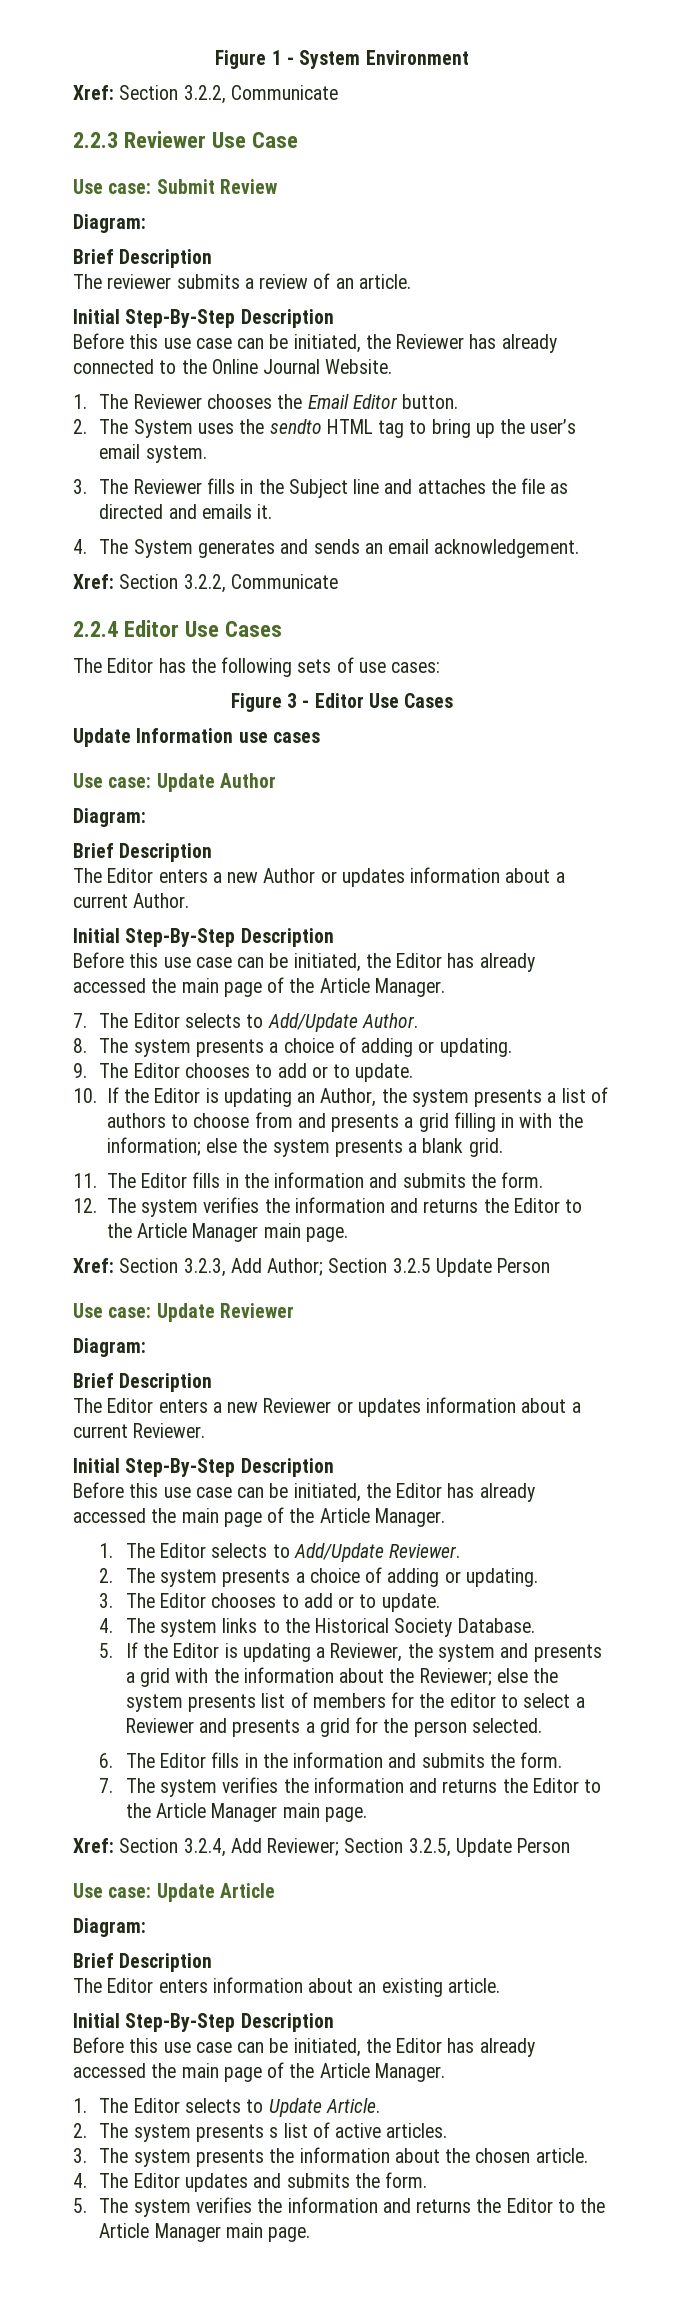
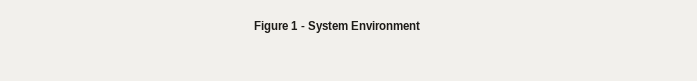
[73,85,338,104] [73,131,299,148] [73,179,277,194] [73,214,146,233] [73,249,213,268] [73,273,411,289] [73,309,334,328] [73,333,557,353] [73,359,393,374] [73,394,459,409] [73,419,577,438] [99,444,207,463] [73,478,569,498] [99,504,273,519] [73,539,580,558] [73,574,338,593] [73,620,283,637] [73,657,441,677] [230,693,454,712] [73,728,320,747] [73,773,276,792] [73,808,146,827] [73,843,213,862] [73,867,565,887] [73,893,190,908] [73,928,334,947] [73,952,535,972] [73,977,445,997] [73,1013,418,1032] [73,1037,512,1057] [73,1063,414,1082] [73,1087,608,1107] [106,1112,583,1132] [106,1137,503,1157] [73,1172,544,1188] [73,1197,583,1217] [106,1223,348,1242] [73,1258,551,1277] [73,1303,294,1322] [73,1338,146,1357] [73,1373,213,1392] [73,1397,581,1417] [73,1423,206,1438] [73,1458,334,1477] [73,1482,535,1502] [73,1507,445,1527] [99,1543,461,1562] [99,1567,538,1587] [99,1593,440,1612] [99,1618,535,1637] [99,1642,602,1662] [125,1667,559,1687] [125,1692,585,1712] [125,1717,542,1737] [99,1752,563,1768] [99,1777,602,1797] [125,1803,367,1822] [73,1838,571,1857] [73,1883,275,1902] [73,1918,146,1937] [73,1953,213,1972] [73,1977,500,1997] [73,2013,334,2032] [73,2037,535,2057] [73,2062,445,2082] [73,2098,380,2117] [73,2122,448,2142] [73,2147,588,2167] [73,2172,428,2192] [73,2197,606,2217] [99,2223,311,2242] // Xref: Section 3.2.2, Communicate // 2.2.3 Reviewer Use Case // Use case: Submit Review // Diagram: // Brief Description // The reviewer submits a review of an article. // Initial Step-By-Step Description // Before this use case can be initiated, the Reviewer has already connected to the Online Journal Website. // 1. The Reviewer chooses the Email Editor button. // 2. The System uses the sendto HTML tag to bring up the user’s email system. // 3. The Reviewer fills in the Subject line and attaches the file as directed and emails it. // 4. The System generates and sends an email acknowledgement. // Xref: Section 3.2.2, Communicate // 2.2.4 Editor Use Cases // The Editor has the following sets of use cases: // Figure 3 - Editor Use Cases // Update Information use cases // Use case: Update Author // Diagram: // Brief Description // The Editor enters a new Author or updates information about a current Author. // Initial Step-By-Step Description // Before this use case can be initiated, the Editor has already accessed the main page of the Article Manager. // 7. The Editor selects to Add/Update Author. // 8. The system presents a choice of adding or updating. // 9. The Editor chooses to add or to update. // 10. If the Editor is updating an Author, the system presents a list of authors to choose from and presents a grid filling in with the information; else the system presents a blank grid. // 11. The Editor fills in the information and submits the form. // 12. The system verifies the information and returns the Editor to the Article Manager main page. // Xref: Section 3.2.3, Add Author; Section 3.2.5 Update Person // Use case: Update Reviewer // Diagram: // Brief Description // The Editor enters a new Reviewer or updates information about a current Reviewer. // Initial Step-By-Step Description // Before this use case can be initiated, the Editor has already accessed the main page of the Article Manager. // 1. The Editor selects to Add/Update Reviewer. // 2. The system presents a choice of adding or updating. // 3. The Editor chooses to add or to update. // 4. The system links to the Historical Society Database. // 5. If the Editor is updating a Reviewer, the system and presents a grid with the information about the Reviewer; else the system presents list of members for the editor to select a Reviewer and presents a grid for the person selected. // 6. The Editor fills in the information and submits the form. // 7. The system verifies the information and returns the Editor to the Article Manager main page. // Xref: Section 3.2.4, Add Reviewer; Section 3.2.5, Update Person // Use case: Update Article // Diagram: // Brief Description // The Editor enters information about an existing article. // Initial Step-By-Step Description // Before this use case can be initiated, the Editor has already accessed the main page of the Article Manager. // 1. The Editor selects to Update Article. // 2. The system presents s list of active articles. // 3. The system presents the information about the chosen article. // 4. The Editor updates and submits the form. // 5. The system verifies the information and returns the Editor to the Article Manager main page. -> (420, 25) none

